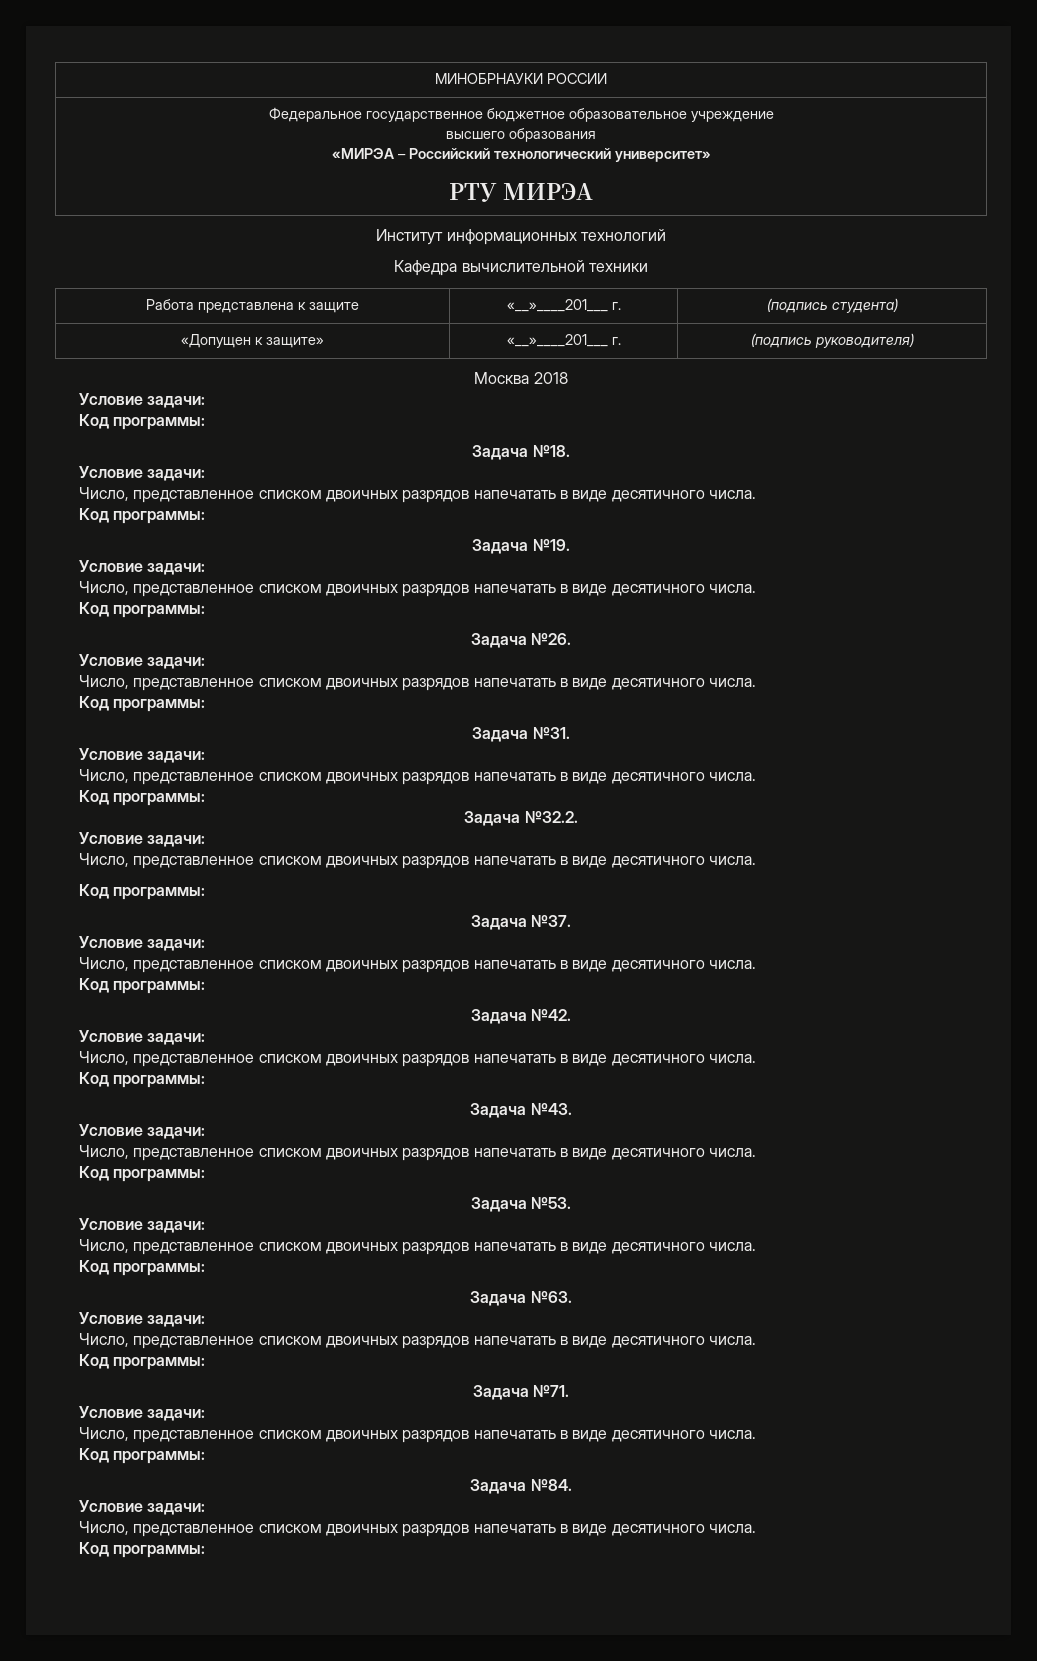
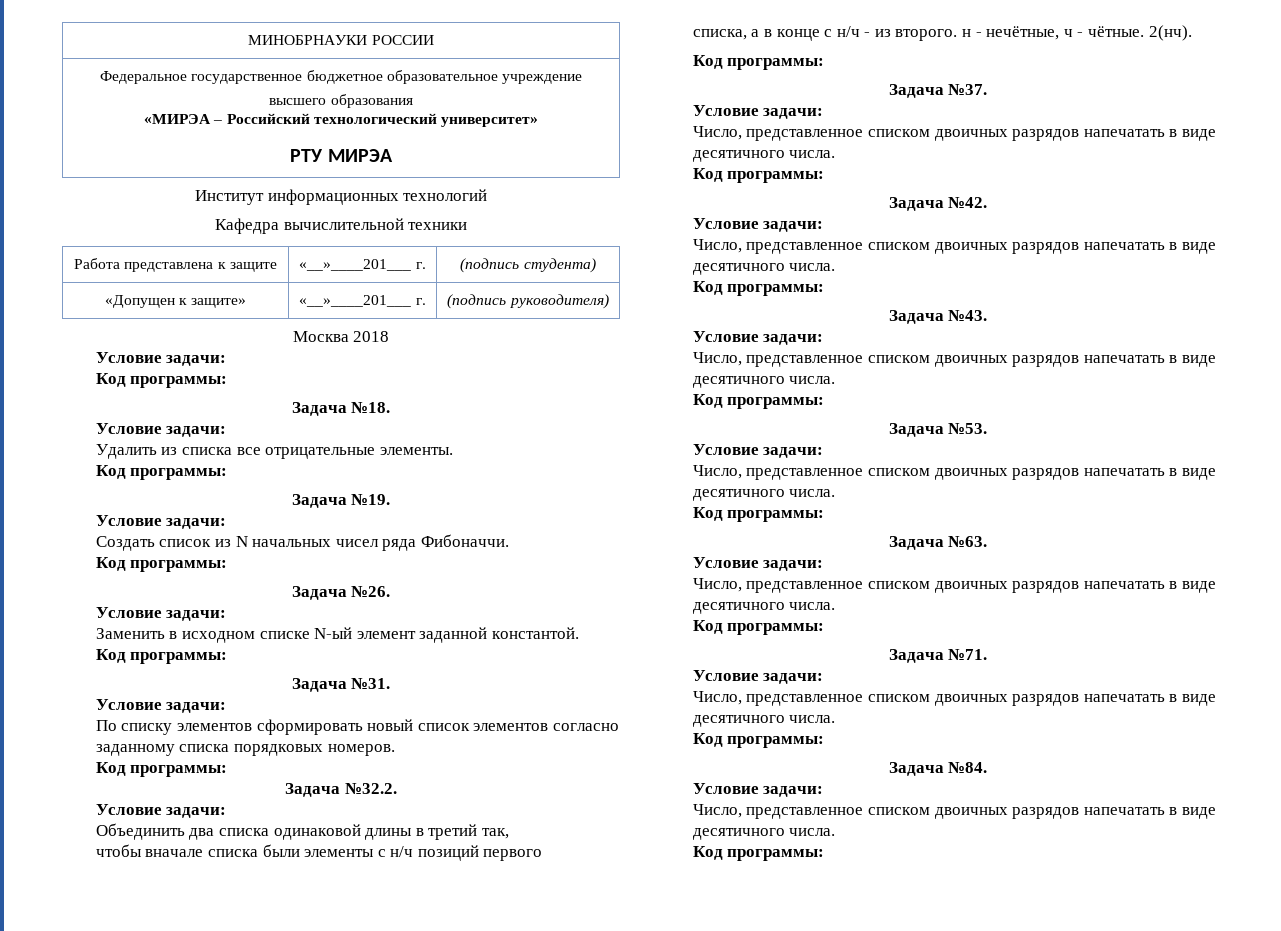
[79,487,757,503] Число, представленное списком двоичных разрядов напечатать в виде десятичного числа. -> [95,444,453,459] Удалить из списка все отрицательные элементы.
[79,581,757,597] Число, представленное списком двоичных разрядов напечатать в виде десятичного числа. -> [95,534,509,551] Создать список из N начальных чисел ряда Фибоначчи.
[79,675,757,691] Число, представленное списком двоичных разрядов напечатать в виде десятичного числа. -> [95,627,579,643] Заменить в исходном списке N-ый элемент заданной константой.
[79,769,757,785] Число, представленное списком двоичных разрядов напечатать в виде десятичного числа. -> [95,719,619,735] [95,744,395,756] По списку элементов сформировать новый список элементов согласно заданному списка порядковых номеров.
[79,853,757,869] Число, представленное списком двоичных разрядов напечатать в виде десятичного числа. -> [95,823,509,840] [95,844,543,861] [692,25,1192,41] Объединить два списка одинаковой длины в третий так, // чтобы вначале списка были элементы с н/ч позиций первого // списка, а в конце с н/ч - из второго. н - нечётные, ч - чётные. 2(нч).

